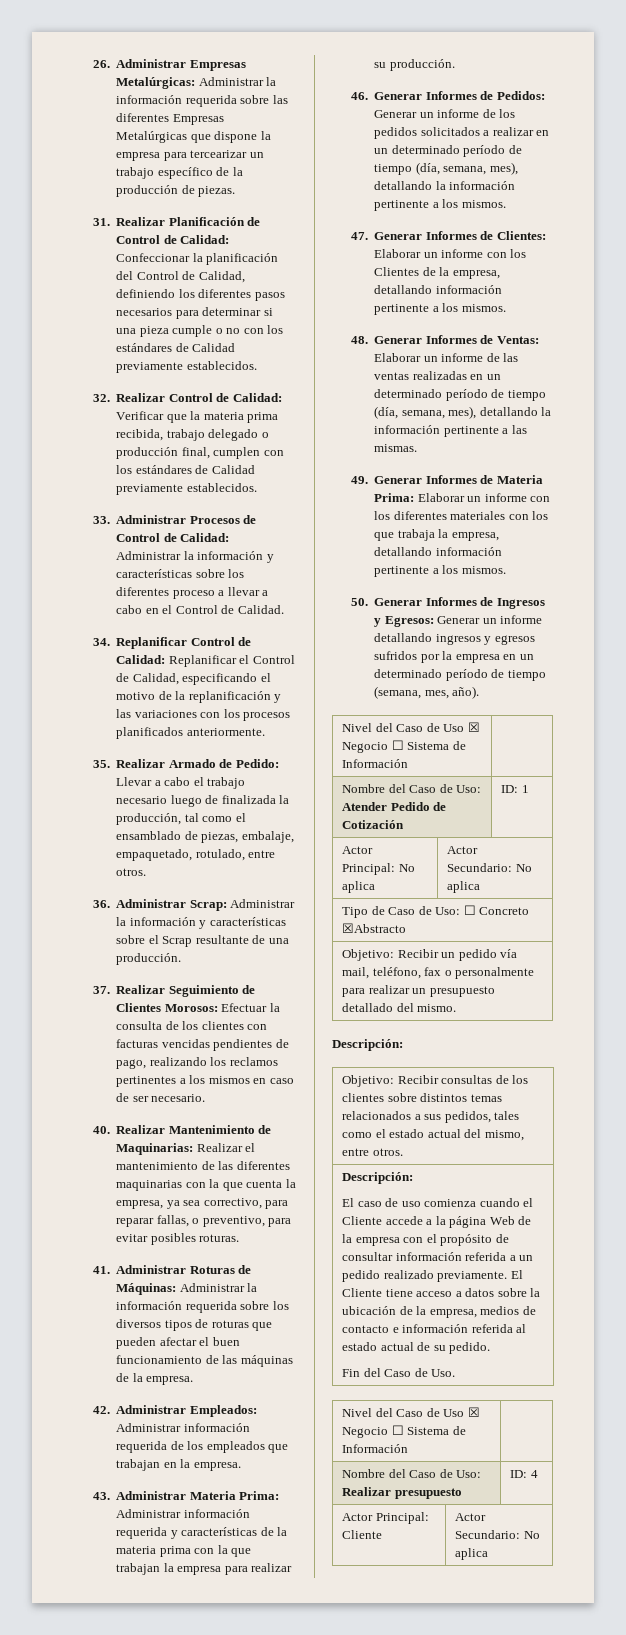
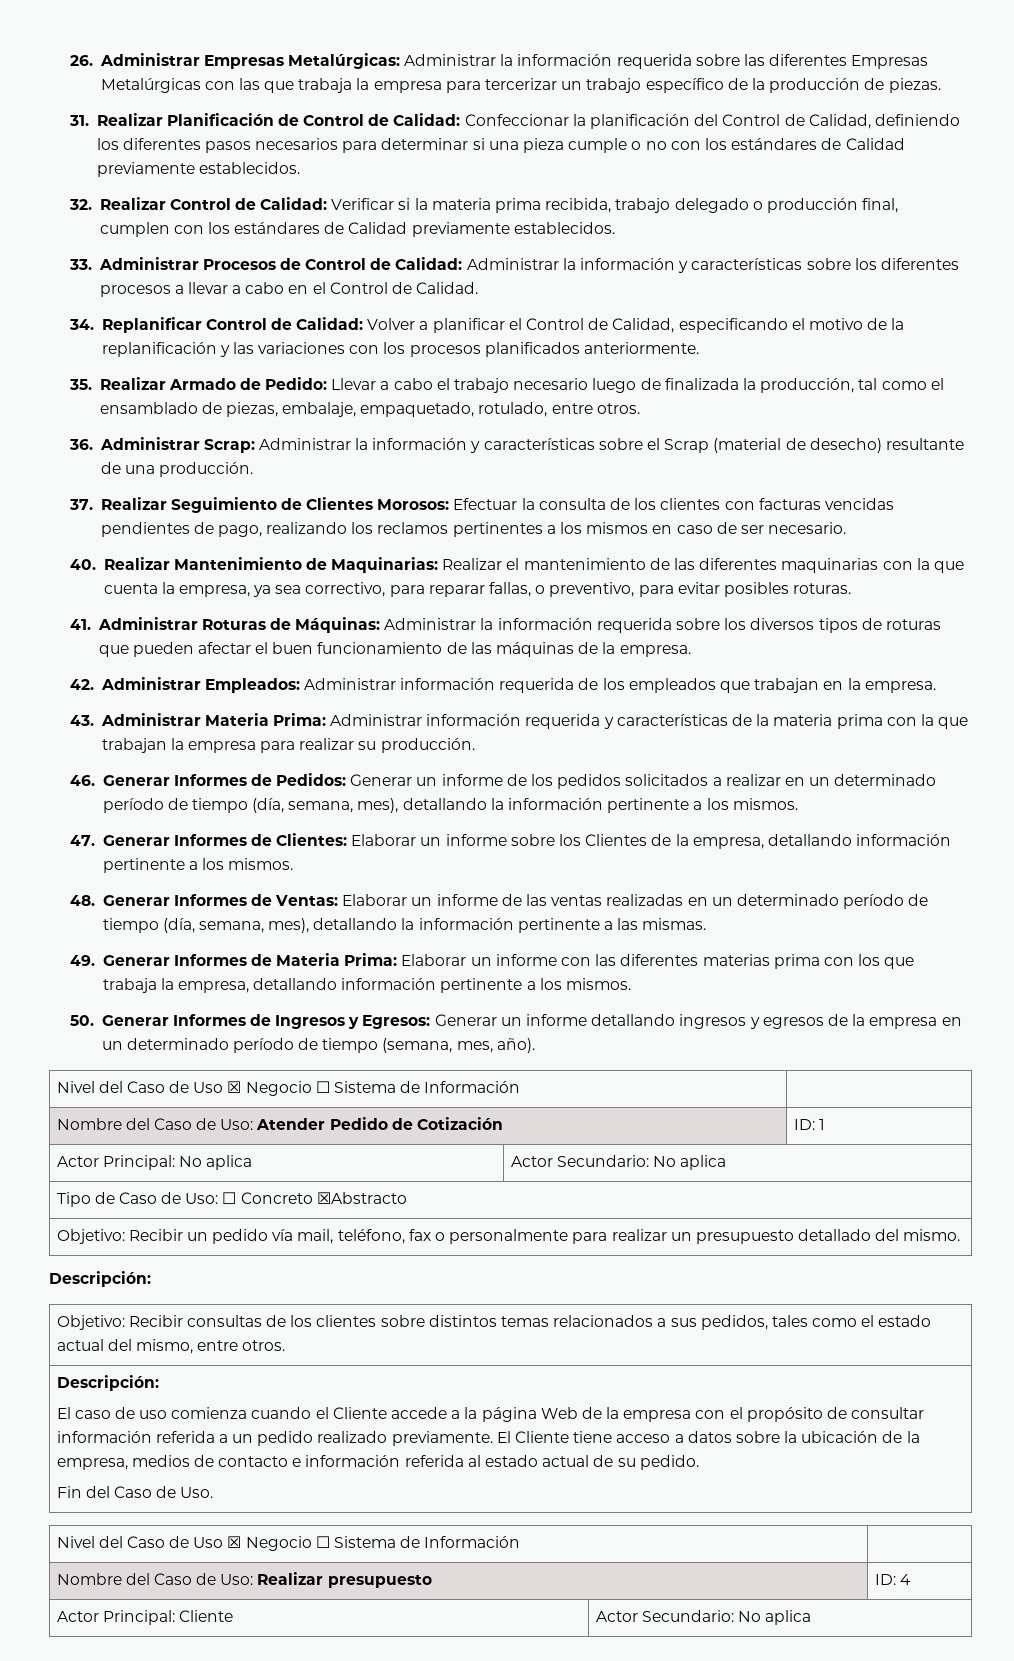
[190,131,271,143] [116,150,248,161] que dispone la empresa para tercearizar -> [204,78,558,93] con las que trabaja la empresa para tercerizar
[166,414,187,423] que -> [398,198,411,210] si
[172,590,215,599] proceso -> [99,285,171,297] procesos
[168,655,237,667] Replanificar -> [367,318,505,333] Volver a planificar
(193, 941) none -> [713,438,882,453] (material de desecho)
[486,252,507,258] con -> [510,834,555,846] sobre
[374,511,506,520] los diferentes materiales -> [595,954,820,969] las diferentes materias prima
[374,651,440,663] sufridos por -> [827,1014,848,1026] de

